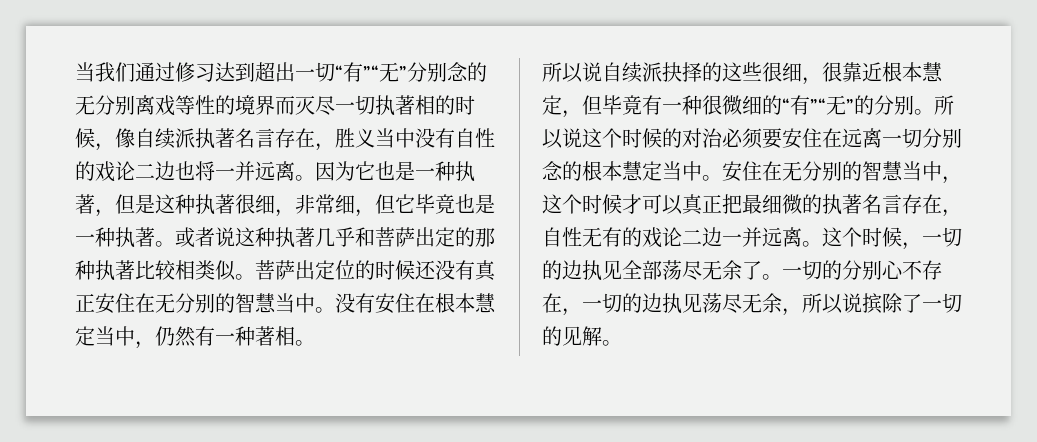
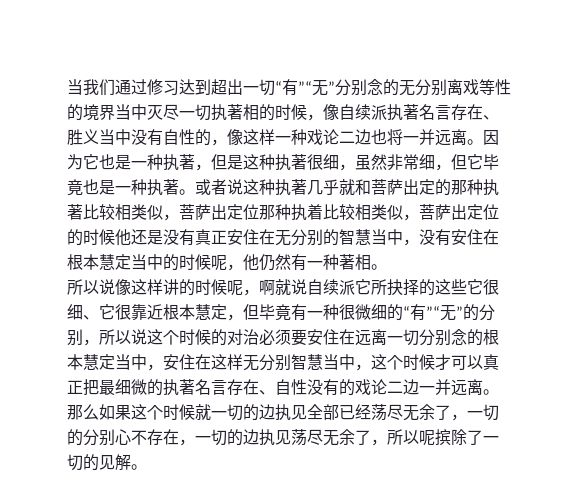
[275,96,295,115] 而 -> [115,104,147,120] 当中
[315,143,335,151] ， -> [483,115,499,120] 、
(95, 171) none -> [211,129,307,146] ，像这样一种
(295, 213) none -> [355,154,387,170] 虽然
(355, 237) none -> [339,179,355,195] 就
[235,274,255,280] 。 -> [163,204,419,221] ，菩萨出定位那种执着比较相类似，
[415,260,436,280] 还 -> [115,229,163,246] 他还是
[315,307,335,313] 。 -> [403,239,419,246] ，
[135,341,155,349] ， -> [163,254,259,271] 的时候呢，他
[602,62,822,85] 自续派抉择的这些很细， -> [115,279,499,296] [67,304,115,320] 像这样讲的时候呢，啊就说自续派它所抉择的这些它很细、它
[914,109,934,115] 。 -> [83,339,99,346] ，
[702,161,862,182] 。安住在无分别的 -> [147,354,291,371] ，安住在这样无分别
[942,209,962,217] [542,227,602,247] ，自性无 -> [259,379,323,395] 、自性没
[822,227,922,250] 这个时候， -> [67,404,211,420] 那么如果这个时候就
[662,260,782,281] 荡尽无余了。 -> [339,404,467,421] 已经荡尽无余了，
[782,293,862,316] ，所以说 -> [355,429,435,446] 了，所以呢

